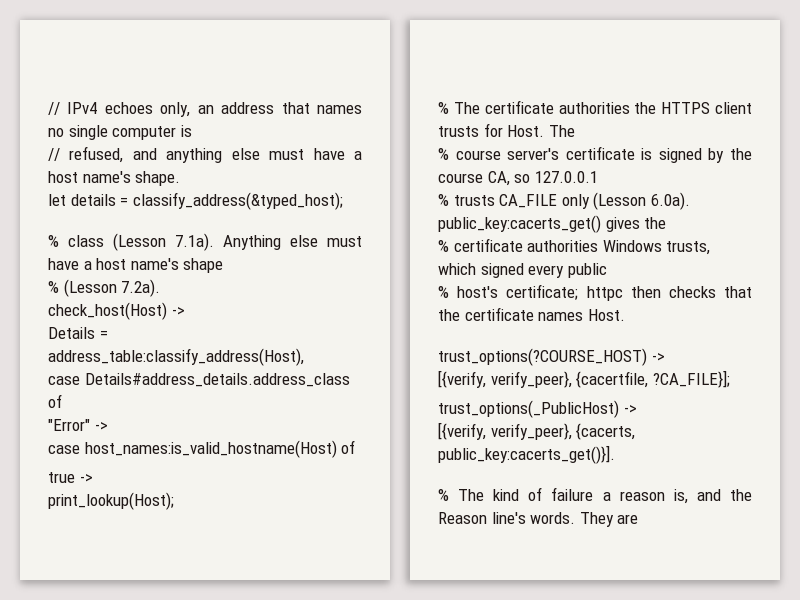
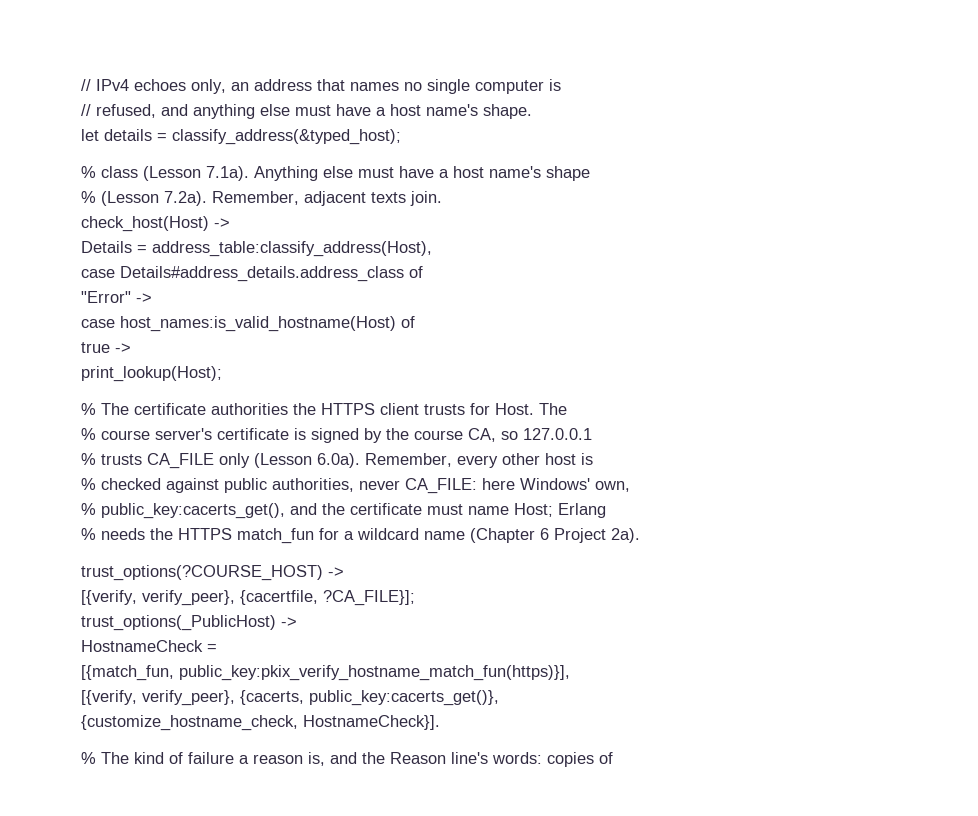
(161, 288) none -> [212,191,442,206] Remember, adjacent texts join.
[438,215,667,233] [438,238,711,255] [438,263,607,278] [438,284,752,301] [438,307,625,321] public_key:cacerts_get() gives the // % certificate authorities Windows trusts, which signed every public // % host's certificate; httpc then checks that the certificate names Host. -> [365,453,593,468] [81,478,630,494] [81,503,606,519] [81,528,640,544] Remember, every other host is // % checked against public authorities, never CA_FILE: here Windows' own, // % public_key:cacerts_get(), and the certificate must name Host; Erlang // % needs the HTTPS match_fun for a wildcard name (Chapter 6 Project 2a).
(637, 409) none -> [81,640,217,652] [81,665,570,681] // HostnameCheck = // [{match_fun, public_key:pkix_verify_hostname_match_fun(https)}],
[438,445,615,464] public_key:cacerts_get()}]. -> [309,690,499,706] [81,715,440,731] public_key:cacerts_get()}, // {customize_hostname_check, HostnameCheck}].
[530,512,639,527] words. They are -> [492,752,613,767] words: copies of

